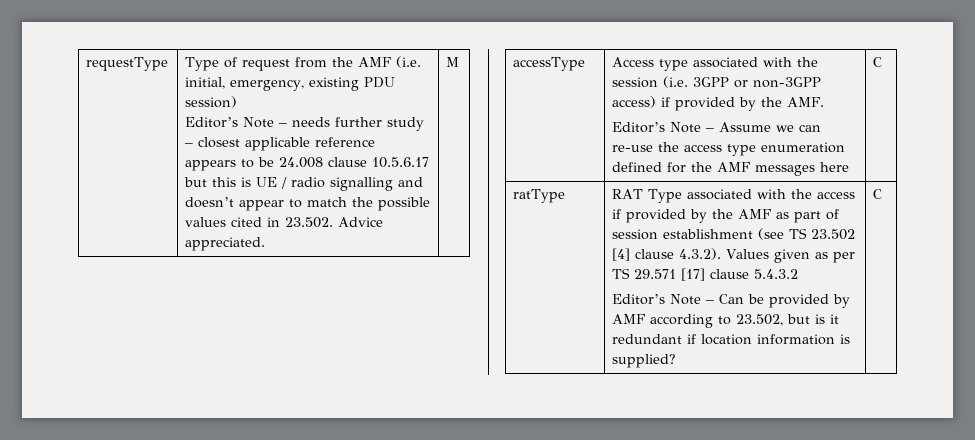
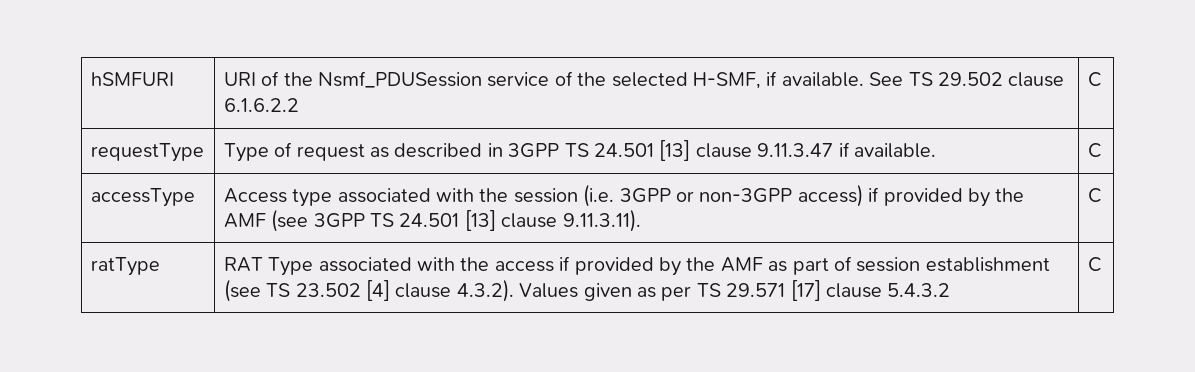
[86,57,169,71] [185,56,422,71] [185,77,396,91] [185,96,238,108] [185,117,425,131] [185,137,376,151] [185,157,430,171] [184,177,424,191] [185,197,431,211] [185,217,384,228] [185,237,266,251] [446,57,460,67] requestType | Type of request from the AMF (i.e. initial, emergency, existing PDU session) // Editor’s Note – needs further study – closest applicable reference appears to be 24.008 clause 10.5.6.17 but this is UE / radio signalling and doesn’t appear to match the possible values cited in 23.502. Advice appreciated. | M -> [90,72,174,86] [223,71,1065,89] [223,98,299,112] [1087,72,1102,87] [90,143,204,162] [223,140,936,162] [1087,143,1102,158] hSMFURI | URI of the Nsmf_PDUSession service of the selected H-SMF, if available. See TS 29.502 clause 6.1.6.2.2 | C // requestType | Type of request as described in 3GPP TS 24.501 [13] clause 9.11.3.47 if available. | C
[787,97,825,107] [612,122,822,133] [612,142,846,156] [612,162,850,176] AMF. // Editor’s Note – Assume we can re-use the access type enumeration defined for the AMF messages here -> [223,209,641,232] AMF (see 3GPP TS 24.501 [13] clause 9.11.3.11).
[612,294,851,308] [612,314,840,328] [612,334,851,345] [612,354,677,368] // Editor’s Note – Can be provided by AMF according to 23.502, but is it redundant if location information is supplied? -> (951, 290) none

